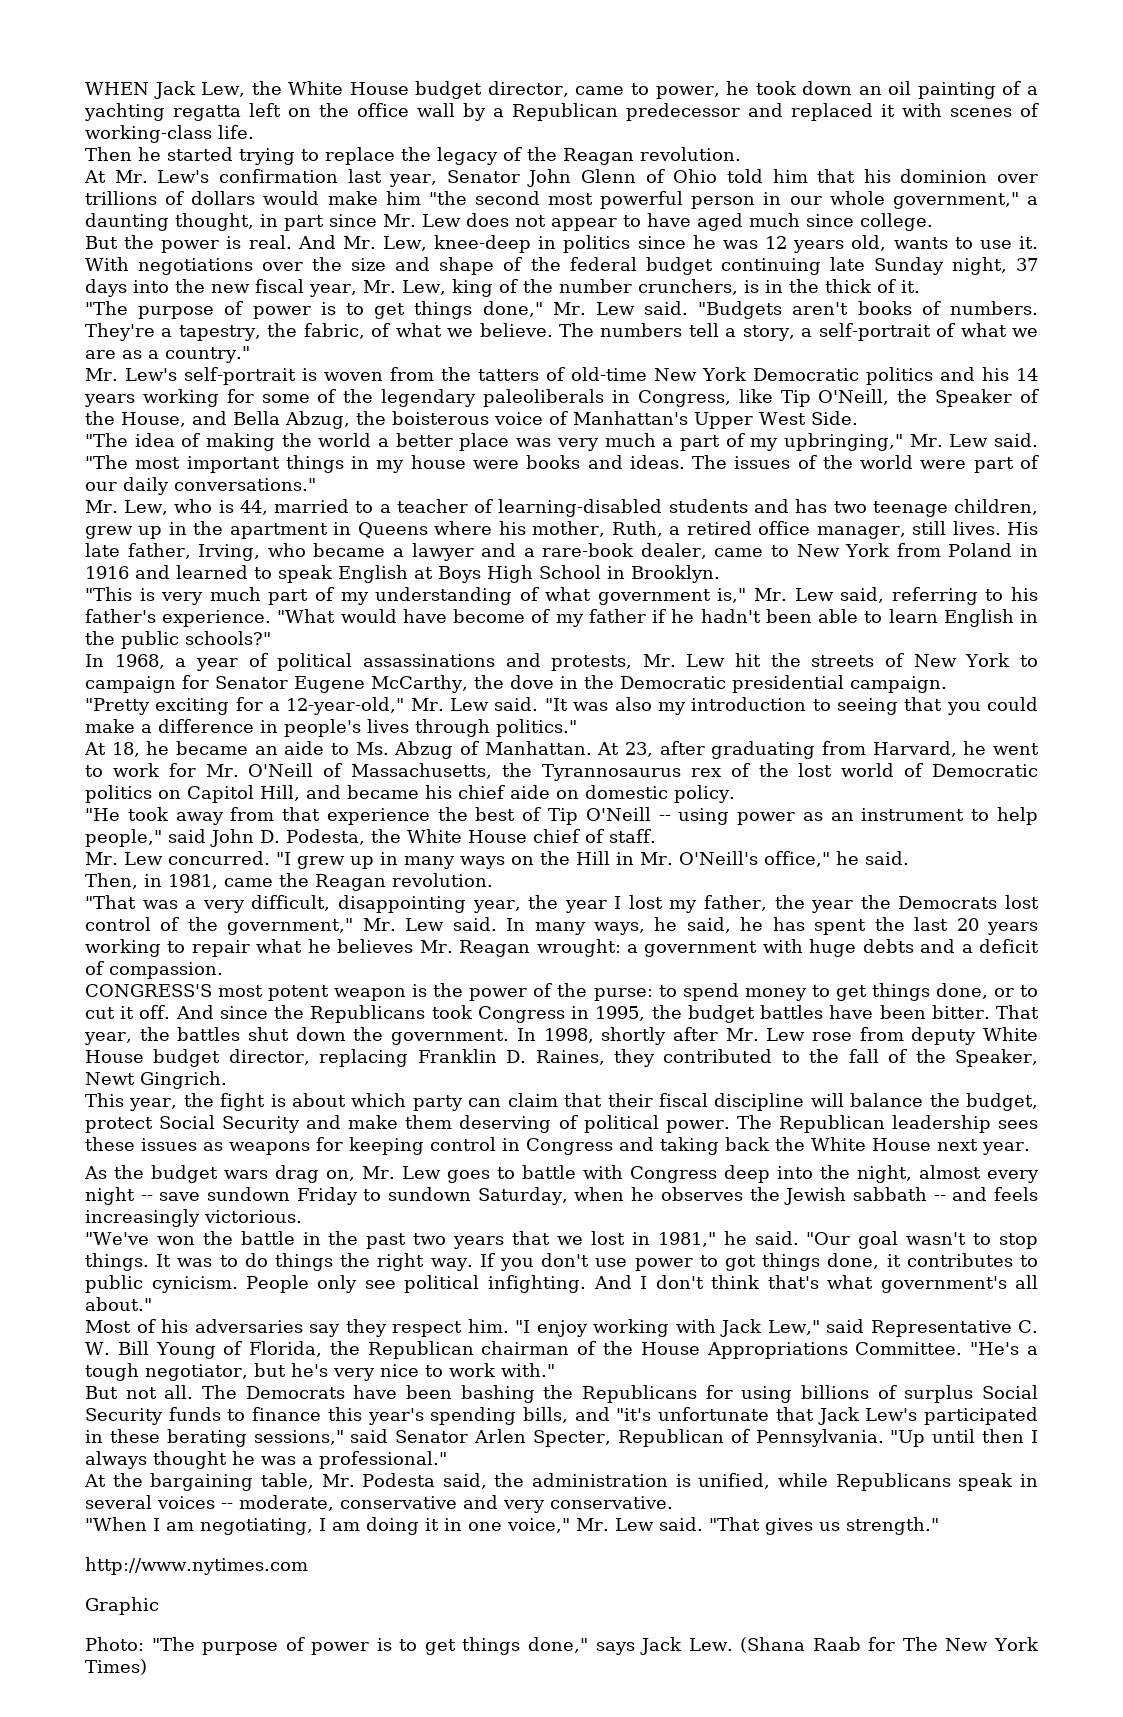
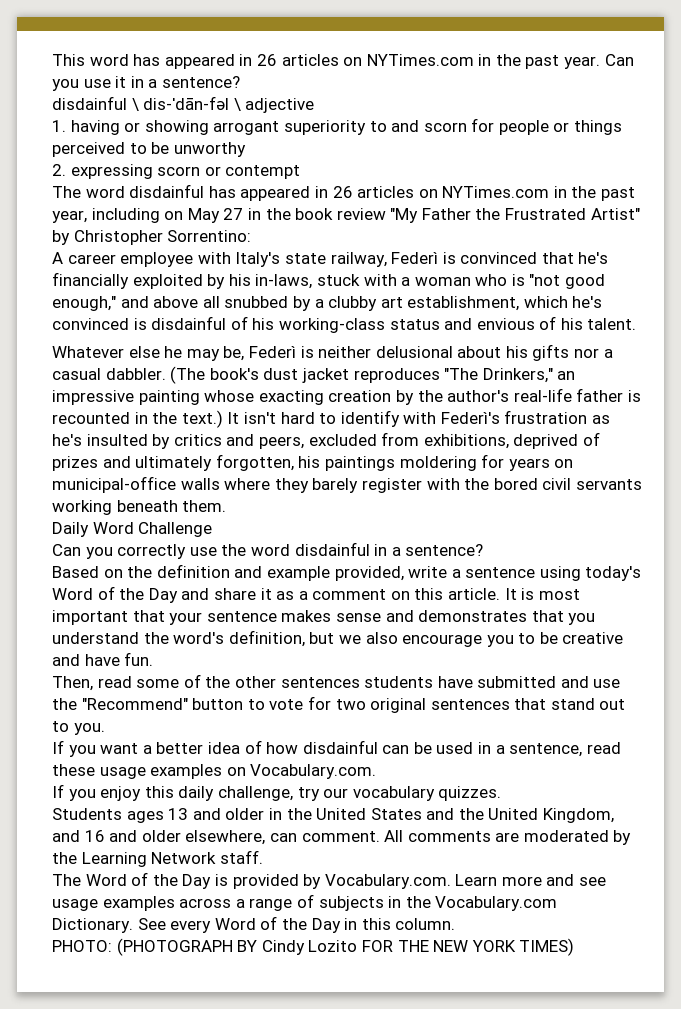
[85,81,1039,99] [84,103,1039,121] [85,125,254,143] [85,147,741,165] [84,169,1038,187] [85,191,1038,209] [85,213,933,231] [85,235,1038,253] [85,257,1039,275] [85,279,920,297] [85,301,1038,319] [85,323,1038,341] [85,346,250,363] [85,367,1038,385] [84,389,1039,407] [85,411,858,429] [85,433,1039,451] [85,455,1040,473] [85,477,316,495] [85,499,1038,517] [85,521,1039,539] [85,543,1038,561] [85,565,720,583] [85,587,1039,605] [85,609,1039,627] [85,631,271,649] [85,653,1038,671] [85,675,947,693] [85,697,1039,715] [85,719,577,737] [84,741,1039,759] [85,763,1038,781] [85,785,735,803] [85,807,1039,825] [85,829,656,847] [85,851,909,869] [85,873,493,891] [85,895,1039,913] [85,917,1038,935] [85,939,1039,957] [85,961,223,979] [85,983,1038,1001] [85,1005,1040,1023] [84,1027,1038,1045] [85,1049,1039,1067] [85,1071,227,1089] [85,1093,1038,1111] [85,1115,1038,1133] [85,1137,1030,1155] [84,1165,1039,1183] [85,1187,1038,1205] [85,1209,302,1227] [85,1231,1039,1249] [85,1253,1039,1271] [85,1275,1038,1293] [85,1297,152,1311] [85,1319,1038,1337] [85,1341,1038,1359] [85,1363,555,1381] [85,1385,1038,1403] [85,1407,1038,1425] [85,1429,1038,1447] [85,1451,447,1469] [84,1473,1039,1491] [85,1495,673,1513] [85,1517,939,1535] [85,1557,308,1575] [85,1597,159,1615] [85,1637,1040,1655] [85,1659,147,1675] WHEN Jack Lew, the White House budget director, came to power, he took down an oil painting of a yachting regatta left on the office wall by a Republican predecessor and replaced it with scenes of working-class life. // Then he started trying to replace the legacy of the Reagan revolution. // At Mr. Lew's confirmation last year, Senator John Glenn of Ohio told him that his dominion over trillions of dollars would make him "the second most powerful person in our whole government," a daunting thought, in part since Mr. Lew does not appear to have aged much since college. // But the power is real. And Mr. Lew, knee-deep in politics since he was 12 years old, wants to use it. With negotiations over the size and shape of the federal budget continuing late Sunday night, 37 days into the new fiscal year, Mr. Lew, king of the number crunchers, is in the thick of it. // "The purpose of power is to get things done," Mr. Lew said. "Budgets aren't books of numbers. They're a tapestry, the fabric, of what we believe. The numbers tell a story, a self-portrait of what we are as a country." // Mr. Lew's self-portrait is woven from the tatters of old-time New York Democratic politics and his 14 years working for some of the legendary paleoliberals in Congress, like Tip O'Neill, the Speaker of the House, and Bella Abzug, the boisterous voice of Manhattan's Upper West Side. // "The idea of making the world a better place was very much a part of my upbringing," Mr. Lew said. "The most important things in my house were books and ideas. The issues of the world were part of our daily conversations." // Mr. Lew, who is 44, married to a teacher of learning-disabled students and has two teenage children, grew up in the apartment in Queens where his mother, Ruth, a retired office manager, still lives. His late father, Irving, who became a lawyer and a rare-book dealer, came to New York from Poland in 1916 and learned to speak English at Boys High School in Brooklyn. // "This is very much part of my understanding of what government is," Mr. Lew said, referring to his father's experience. "What would have become of my father if he hadn't been able to learn English in the public schools?" // In 1968, a year of political assassinations and protests, Mr. Lew hit the streets of New York to campaign for Senator Eugene McCarthy, the dove in the Democratic presidential campaign. // "Pretty exciting for a 12-year-old," Mr. Lew said. "It was also my introduction to seeing that you could make a difference in people's lives through politics." // At 18, he became an aide to Ms. Abzug of Manhattan. At 23, after graduating from Harvard, he went to work for Mr. O'Neill of Massachusetts, the Tyrannosaurus rex of the lost world of Democratic politics on Capitol Hill, and became his chief aide on domestic policy. // "He took away from that experience the best of Tip O'Neill -- using power as an instrument to help people," said John D. Podesta, the White House chief of staff. // Mr. Lew concurred. "I grew up in many ways on the Hill in Mr. O'Neill's office," he said. // Then, in 1981, came the Reagan revolution. // "That was a very difficult, disappointing year, the year I lost my father, the year the Democrats lost control of the government," Mr. Lew said. In many ways, he said, he has spent the last 20 years working to repair what he believes Mr. Reagan wrought: a government with huge debts and a deficit of compassion. // CONGRESS'S most potent weapon is the power of the purse: to spend money to get things done, or to cut it off. And since the Republicans took Congress in 1995, the budget battles have been bitter. That year, the battles shut down the government. In 1998, shortly after Mr. Lew rose from deputy White House budget director, replacing Franklin D. Raines, they contributed to the fall of the Speaker, Newt Gingrich. // This year, the fight is about which party can claim that their fiscal discipline will balance the budget, protect Social Security and make them deserving of political power. The Republican leadership sees these issues as weapons for keeping control in Congress and taking back the White House next year. // As the budget wars drag on, Mr. Lew goes to battle with Congress deep into the night, almost every night -- save sundown Friday to sundown Saturday, when he observes the Jewish sabbath -- and feels increasingly victorious. // "We've won the battle in the past two years that we lost in 1981," he said. "Our goal wasn't to stop things. It was to do things the right way. If you don't use power to got things done, it contributes to public cynicism. People only see political infighting. And I don't think that's what government's all about." // Most of his adversaries say they respect him. "I enjoy working with Jack Lew," said Representative C. W. Bill Young of Florida, the Republican chairman of the House Appropriations Committee. "He's a tough negotiator, but he's very nice to work with." // But not all. The Democrats have been bashing the Republicans for using billions of surplus Social Security funds to finance this year's spending bills, and "it's unfortunate that Jack Lew's participated in these berating sessions," said Senator Arlen Specter, Republican of Pennsylvania. "Up until then I always thought he was a professional." // At the bargaining table, Mr. Podesta said, the administration is unified, while Republicans speak in several voices -- moderate, conservative and very conservative. // "When I am negotiating, I am doing it in one voice," Mr. Lew said. "That gives us strength." // http://www.nytimes.com // Graphic // Photo: "The purpose of power is to get things done," says Jack Lew. (Shana Raab for The New York Times) -> [52,54,634,69] [52,76,240,91] [52,96,315,113] [52,118,623,135] [52,142,246,157] [52,164,301,179] [52,184,636,201] [52,208,640,223] [52,230,252,245] [52,252,609,267] [52,272,606,289] [52,296,603,311] [52,316,637,333] [52,344,613,361] [52,366,576,384] [52,388,641,405] [52,410,611,428] [52,432,600,449] [52,454,574,471] [52,476,642,493] [52,500,227,515] [52,522,213,537] [52,542,484,559] [52,564,642,581] [52,586,580,603] [52,610,596,625] [52,630,624,647] [52,652,154,666] [52,674,621,691] [52,696,626,713] [52,721,105,735] [52,740,621,757] [52,764,377,779] [52,784,502,801] [52,808,615,823] [52,830,632,845] [52,850,263,867] [52,872,607,889] [52,894,558,911] [52,916,456,933] [52,938,575,956] This word has appeared in 26 articles on NYTimes.com in the past year. Can you use it in a sentence? // disdainful \ dis-ˈdān-fəl \ adjective // 1. having or showing arrogant superiority to and scorn for people or things perceived to be unworthy // 2. expressing scorn or contempt // The word disdainful has appeared in 26 articles on NYTimes.com in the past year, including on May 27 in the book review "My Father the Frustrated Artist" by Christopher Sorrentino: // A career employee with Italy's state railway, Federì is convinced that he's financially exploited by his in-laws, stuck with a woman who is "not good enough," and above all snubbed by a clubby art establishment, which he's convinced is disdainful of his working-class status and envious of his talent. // Whatever else he may be, Federì is neither delusional about his gifts nor a casual dabbler. (The book's dust jacket reproduces "The Drinkers," an impressive painting whose exacting creation by the author's real-life father is recounted in the text.) It isn't hard to identify with Federì's frustration as he's insulted by critics and peers, excluded from exhibitions, deprived of prizes and ultimately forgotten, his paintings moldering for years on municipal-office walls where they barely register with the bored civil servants working beneath them. // Daily Word Challenge // Can you correctly use the word disdainful in a sentence? // Based on the definition and example provided, write a sentence using today's Word of the Day and share it as a comment on this article. It is most important that your sentence makes sense and demonstrates that you understand the word's definition, but we also encourage you to be creative and have fun. // Then, read some of the other sentences students have submitted and use the "Recommend" button to vote for two original sentences that stand out to you. // If you want a better idea of how disdainful can be used in a sentence, read these usage examples on Vocabulary.com. // If you enjoy this daily challenge, try our vocabulary quizzes. // Students ages 13 and older in the United States and the United Kingdom, and 16 and older elsewhere, can comment. All comments are moderated by the Learning Network staff. // The Word of the Day is provided by Vocabulary.com. Learn more and see usage examples across a range of subjects in the Vocabulary.com Dictionary. See every Word of the Day in this column. // PHOTO: (PHOTOGRAPH BY Cindy Lozito FOR THE NEW YORK TIMES)

